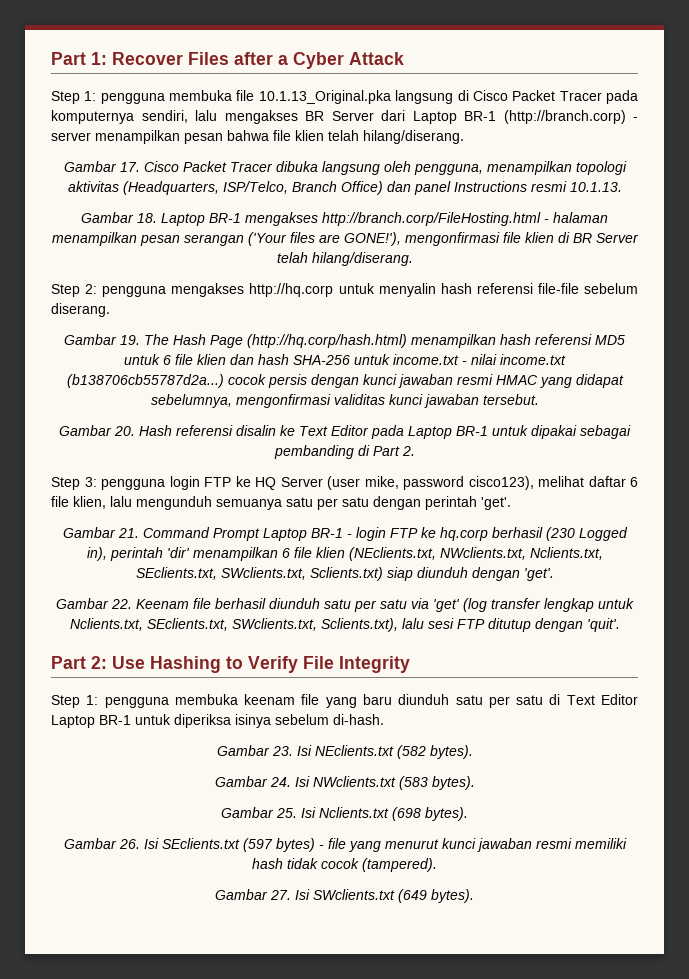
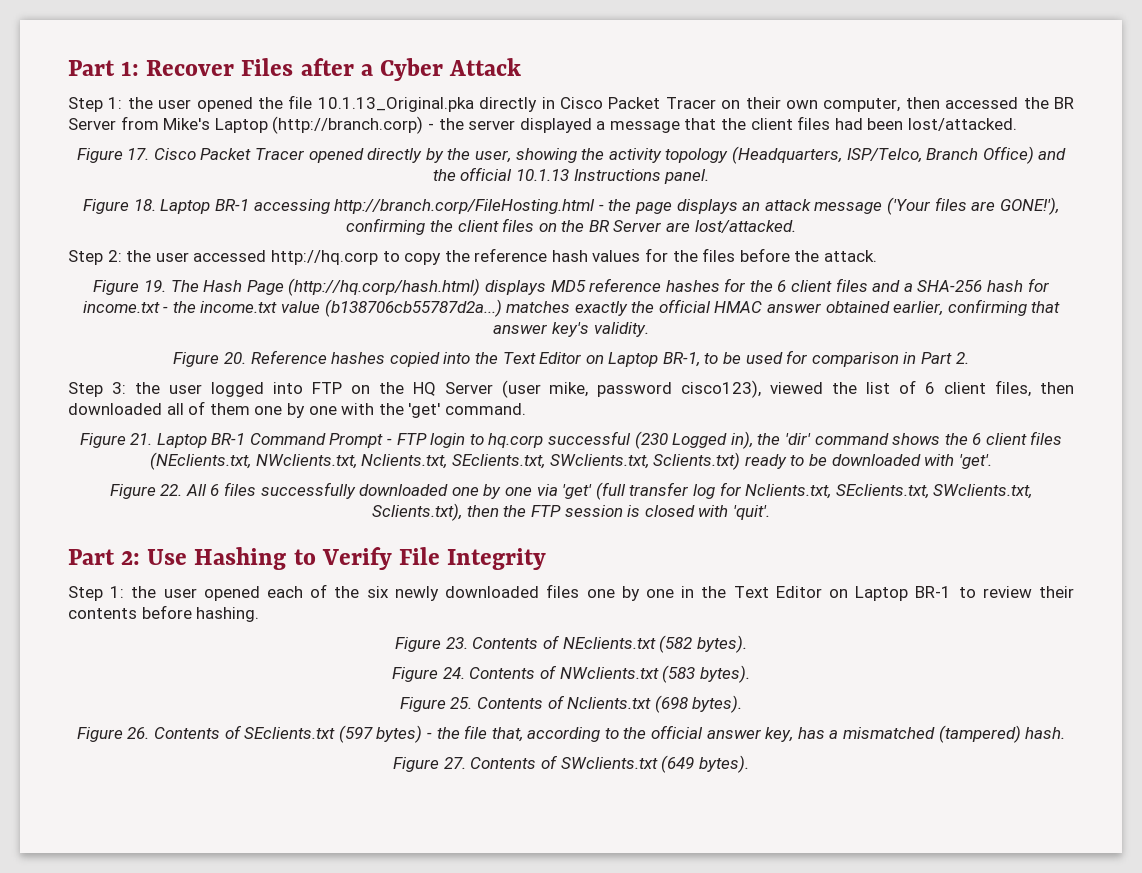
[100,90,639,104] [51,110,638,124] [51,130,464,144] [63,161,627,175] [67,181,622,195] [81,212,134,223] pengguna membuka file 10.1.13_Original.pka langsung di Cisco Packet Tracer pada komputernya sendiri, lalu mengakses BR Server dari Laptop BR-1 (http://branch.corp) - server menampilkan pesan bahwa file klien telah hilang/diserang. // Gambar 17. Cisco Packet Tracer dibuka langsung oleh pengguna, menampilkan topologi aktivitas (Headquarters, ISP/Telco, Branch Office) dan panel Instructions resmi 10.1.13. // Gambar -> [127,95,1074,112] [68,116,1018,134] [76,146,1067,164] [432,167,710,184] [83,199,130,214] the user opened the file 10.1.13_Original.pka directly in Cisco Packet Tracer on their own computer, then accessed the BR Server from Mike's Laptop (http://branch.corp) - the server displayed a message that the client files had been lost/attacked. // Figure 17. Cisco Packet Tracer opened directly by the user, showing the activity topology (Headquarters, ISP/Telco, Branch Office) and the official 10.1.13 Instructions panel. // Figure
[245,212,318,226] mengakses -> [253,199,330,214] accessing
[553,212,608,223] [51,232,639,246] [276,252,413,266] [51,283,639,297] [51,303,110,317] [64,334,117,345] halaman menampilkan pesan serangan ('Your files are GONE!'), mengonfirmasi file klien di BR Server telah hilang/diserang. // Step 2: pengguna mengakses http://hq.corp untuk menyalin hash referensi file-file sebelum diserang. // Gambar -> [608,197,1059,215] [346,218,796,235] [68,248,878,265] [93,280,140,295] the page displays an attack message ('Your files are GONE!'), confirming the client files on the BR Server are lost/attacked. // Step 2: the user accessed http://hq.corp to copy the reference hash values for the files before the attack. // Figure
[411,334,625,348] [124,354,566,365] [66,374,624,388] [150,394,539,408] [59,425,631,439] [273,445,415,459] [51,476,251,490] menampilkan hash referensi MD5 untuk 6 file klien dan hash SHA-256 untuk income.txt - nilai income.txt (b138706cb55787d2a...) cocok persis dengan kunci jawaban resmi HMAC yang didapat sebelumnya, mengonfirmasi validitas kunci jawaban tersebut. // Gambar 20. Hash referensi disalin ke Text Editor pada Laptop BR-1 untuk dipakai sebagai pembanding di Part 2. // Step 3: pengguna login FTP ke -> [484,278,1049,295] [82,299,1061,317] [493,322,649,337] [173,350,969,367] [68,382,404,397] displays MD5 reference hashes for the 6 client files and a SHA-256 hash for income.txt - the income.txt value (b138706cb55787d2a...) matches exactly the official HMAC answer obtained earlier, confirming that answer key's validity. // Figure 20. Reference hashes copied into the Text Editor on Laptop BR-1, to be used for comparison in Part 2. // Step 3: the user logged into FTP on the
[538,476,638,487] [51,496,511,510] [62,527,628,541] [86,547,345,561] melihat daftar 6 file klien, lalu mengunduh semuanya satu per satu dengan perintah 'get'. // Gambar 21. Command Prompt Laptop BR-1 - login FTP ke hq.corp berhasil (230 Logged in), perintah 'dir' menampilkan 6 file klien -> [770,380,1075,397] [68,401,526,418] [79,431,1063,449] viewed the list of 6 client files, then downloaded all of them one by one with the 'get' command. // Figure 21. Laptop BR-1 Command Prompt - FTP login to hq.corp successful (230 Logged in), the 'dir' command shows the 6 client files
[386,567,554,581] [56,598,634,612] [69,618,583,632] siap diunduh dengan 'get'. // Gambar 22. Keenam file berhasil diunduh satu per satu via 'get' (log transfer lengkap untuk Nclients.txt, SEclients.txt, SWclients.txt, Sclients.txt), lalu sesi FTP ditutup dengan -> [744,454,992,469] [109,482,1033,500] [372,503,729,521] ready to be downloaded with 'get'. // Figure 22. All 6 files successfully downloaded one by one via 'get' (full transfer log for Nclients.txt, SEclients.txt, SWclients.txt, Sclients.txt), then the FTP session is closed with
[104,694,638,708] [51,714,384,728] [216,745,312,756] pengguna membuka keenam file yang baru diunduh satu per satu di Text Editor Laptop BR-1 untuk diperiksa isinya sebelum di-hash. // Gambar 23. Isi -> [131,584,1075,601] [68,605,260,622] [395,635,560,652] the user opened each of the six newly downloaded files one by one in the Text Editor on Laptop BR-1 to review their contents before hashing. // Figure 23. Contents of
[214,776,310,787] Gambar 24. Isi -> [392,665,557,682] Figure 24. Contents of
[221,807,316,818] Gambar 25. Isi -> [399,695,565,712] Figure 25. Contents of
[63,838,627,852] [252,858,437,872] [215,889,310,900] Gambar 26. Isi SEclients.txt (597 bytes) - file yang menurut kunci jawaban resmi memiliki hash tidak cocok (tampered). // Gambar 27. Isi -> [76,725,1066,743] [393,755,558,772] Figure 26. Contents of SEclients.txt (597 bytes) - the file that, according to the official answer key, has a mismatched (tampered) hash. // Figure 27. Contents of

